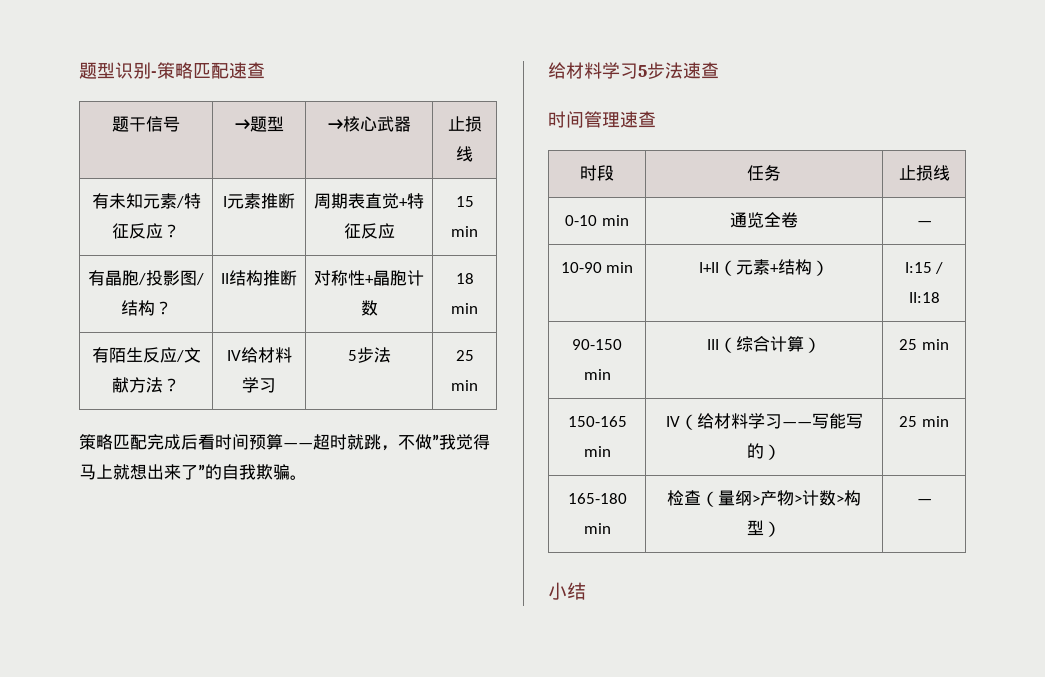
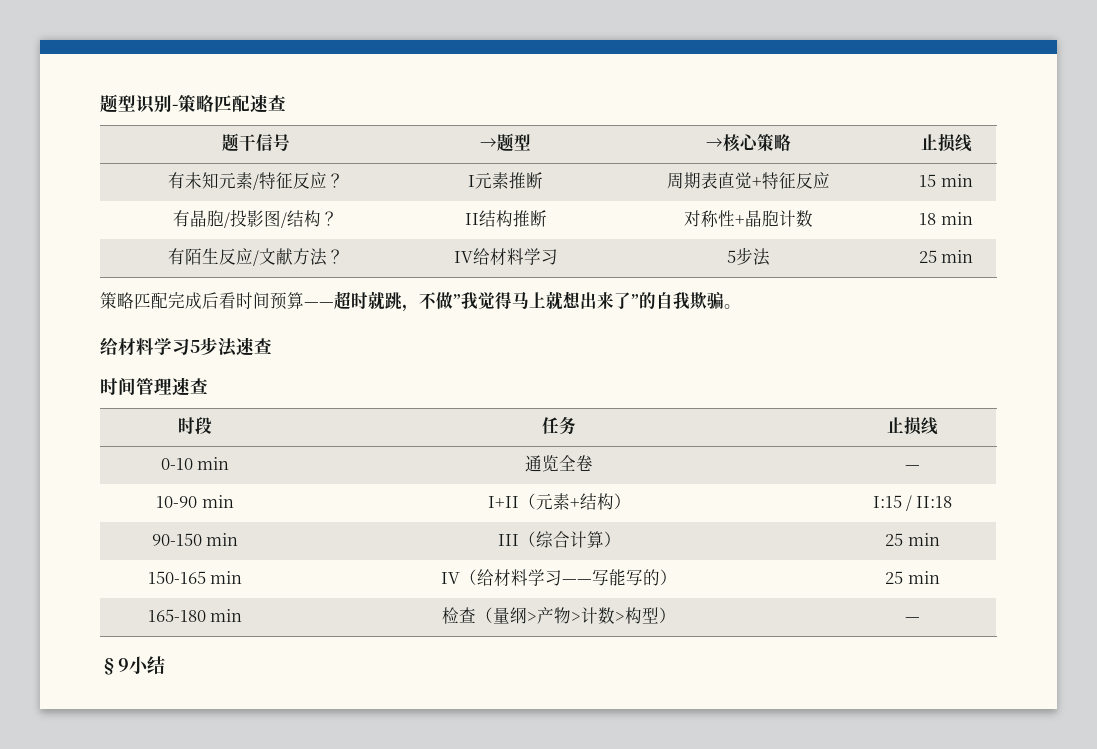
[376,116,411,132] 武器 -> [756,133,791,151] 策略
(932, 501) none -> [100,658,129,675] §9

